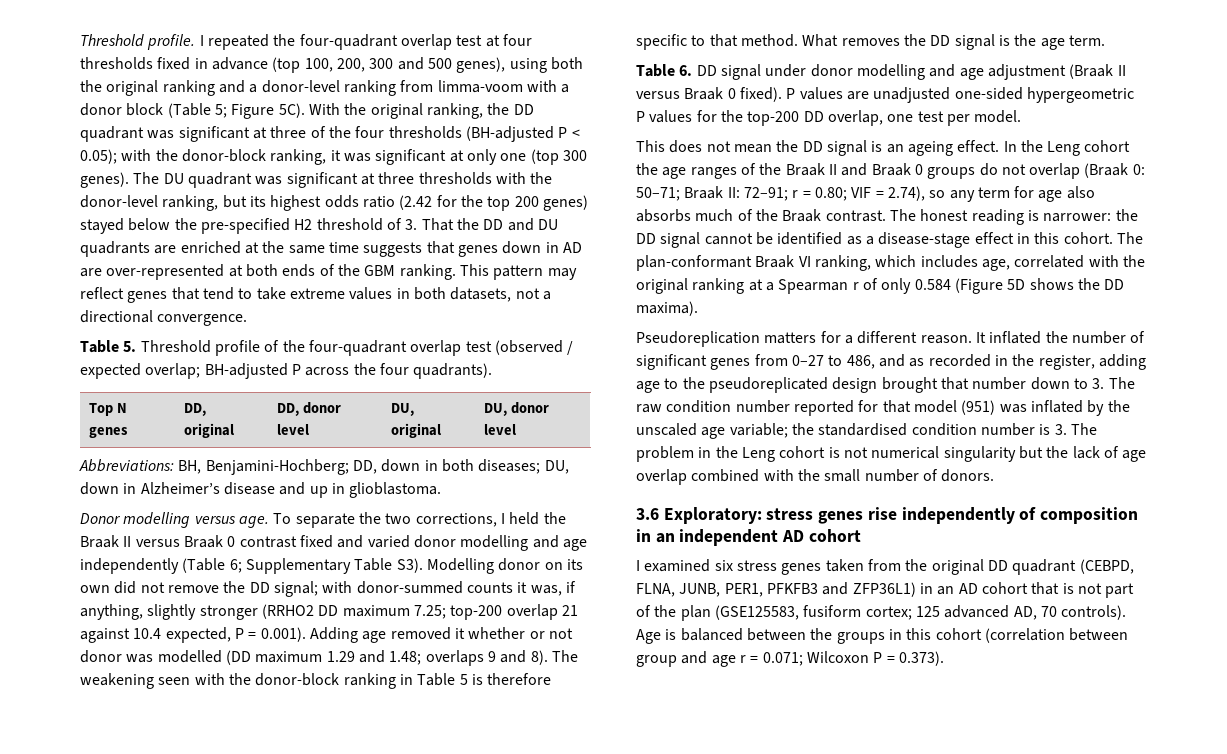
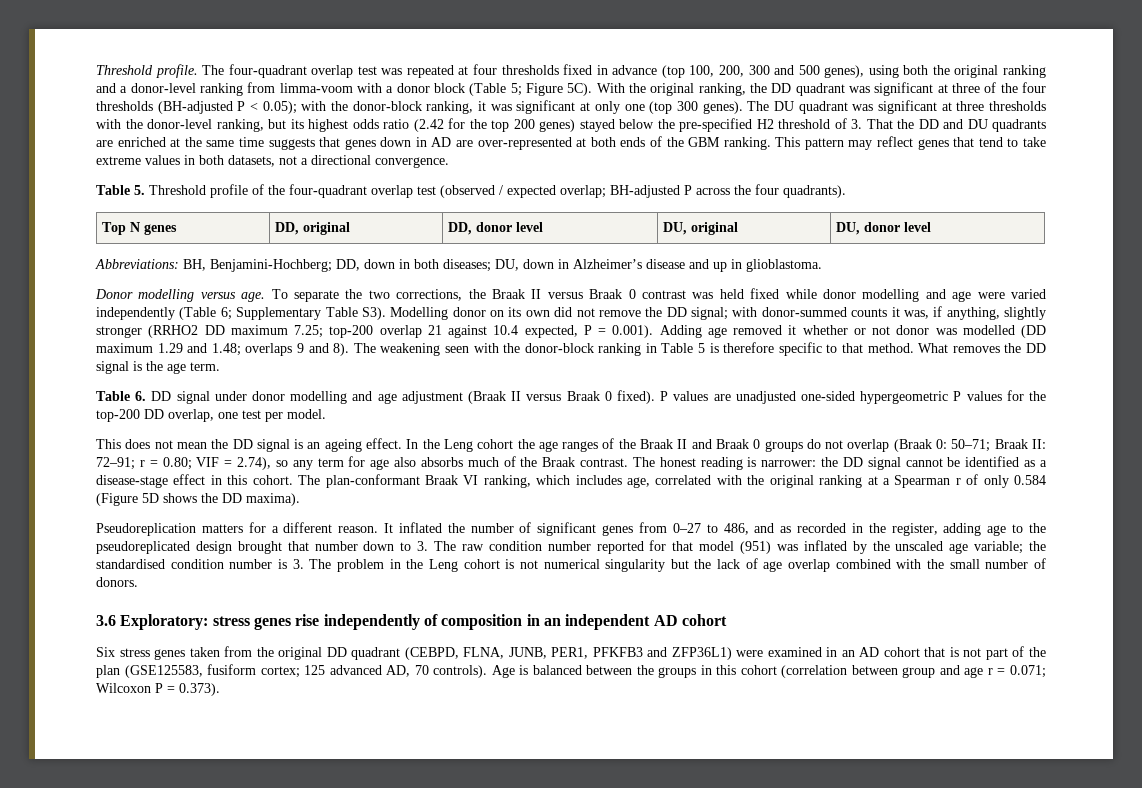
[199,34,483,50] I repeated the four-quadrant overlap test -> [202,64,454,78] The four-quadrant overlap test was repeated
[500,512,540,525] I held -> (463, 295) none
[299,535,587,551] fixed and varied donor modelling and age -> [692,288,1046,302] was held fixed while donor modelling and age were varied
[636,559,733,572] I examined six -> [96,647,115,657] Six
(916, 589) none -> [736,647,822,657] were examined

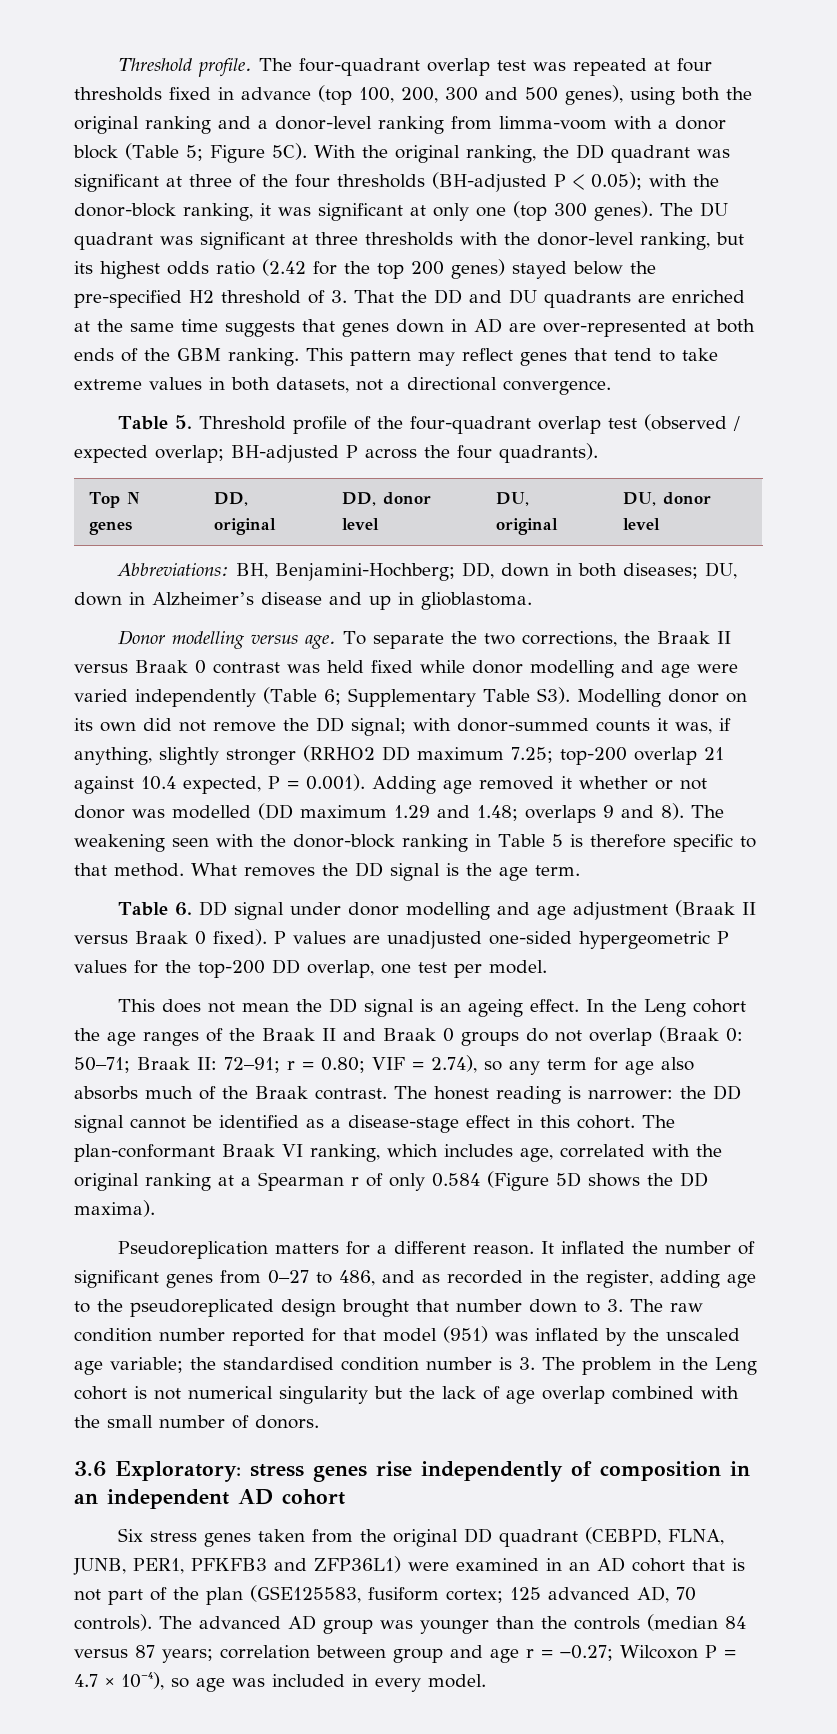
[491,665,848,678] Age is balanced between the groups in this cohort (correlation -> [159,1614,746,1634] [74,1645,310,1663] The advanced AD group was younger than the controls (median 84 versus 87 years; correlation
[1009,665,1046,678] 0.071; -> [560,1645,613,1661] −0.27;
[179,683,220,696] 0.373). -> [74,1672,486,1692] 4.7 × 10⁻⁴), so age was included in every model.

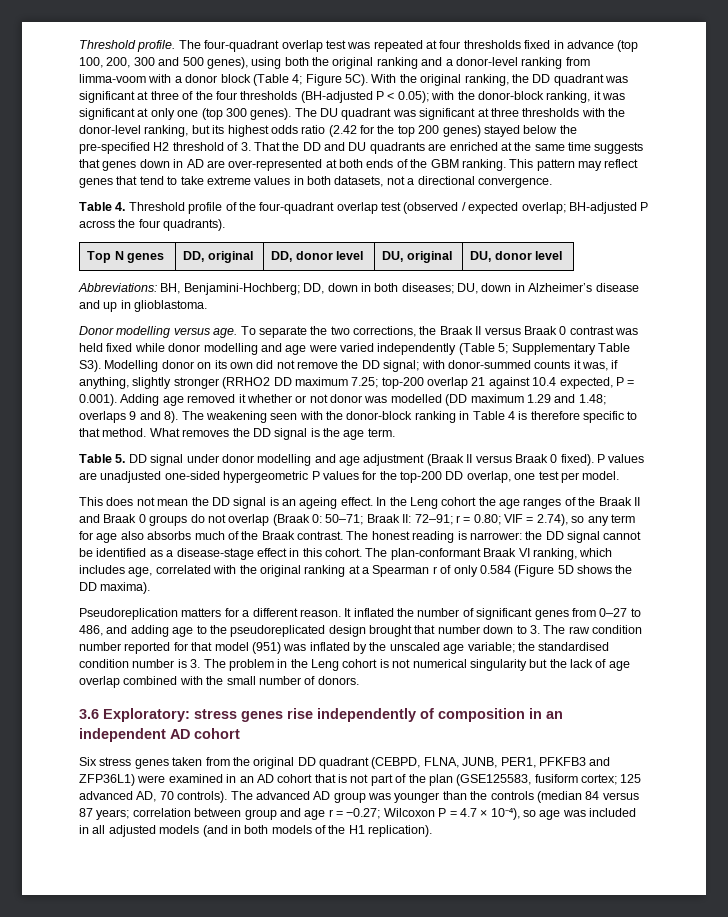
[185,145,203,161] 5; -> [292,74,303,85] 4;
[175,415,193,429] 5. -> [115,202,126,211] 4.
[323,689,341,705] 6; -> [498,343,509,354] 5;
[551,834,563,847] 5 -> [507,411,515,420] 4
[175,902,193,916] 6. -> [115,454,126,463] 5.
[422,1270,653,1288] as recorded in the register, -> (128, 629) none
[375,1674,486,1692] every model. -> [92,825,433,837] all adjusted models (and in both models of the H1 replication).

